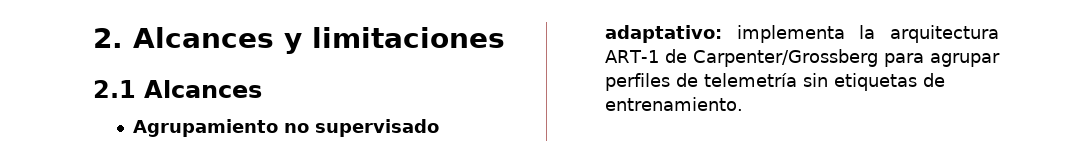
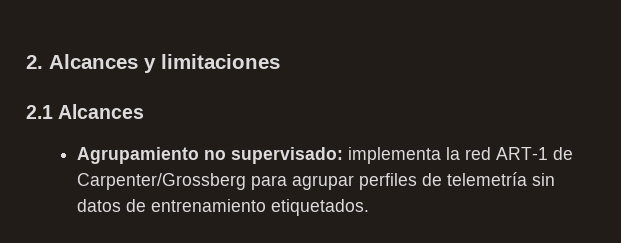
[314,119,439,137] [604,25,722,43] supervisado adaptativo: -> [230,147,343,164] supervisado:
[890,25,999,43] arquitectura -> [464,147,491,160] red
[833,73,945,91] [604,97,743,111] etiquetas de entrenamiento. -> [76,199,369,216] datos de entrenamiento etiquetados.

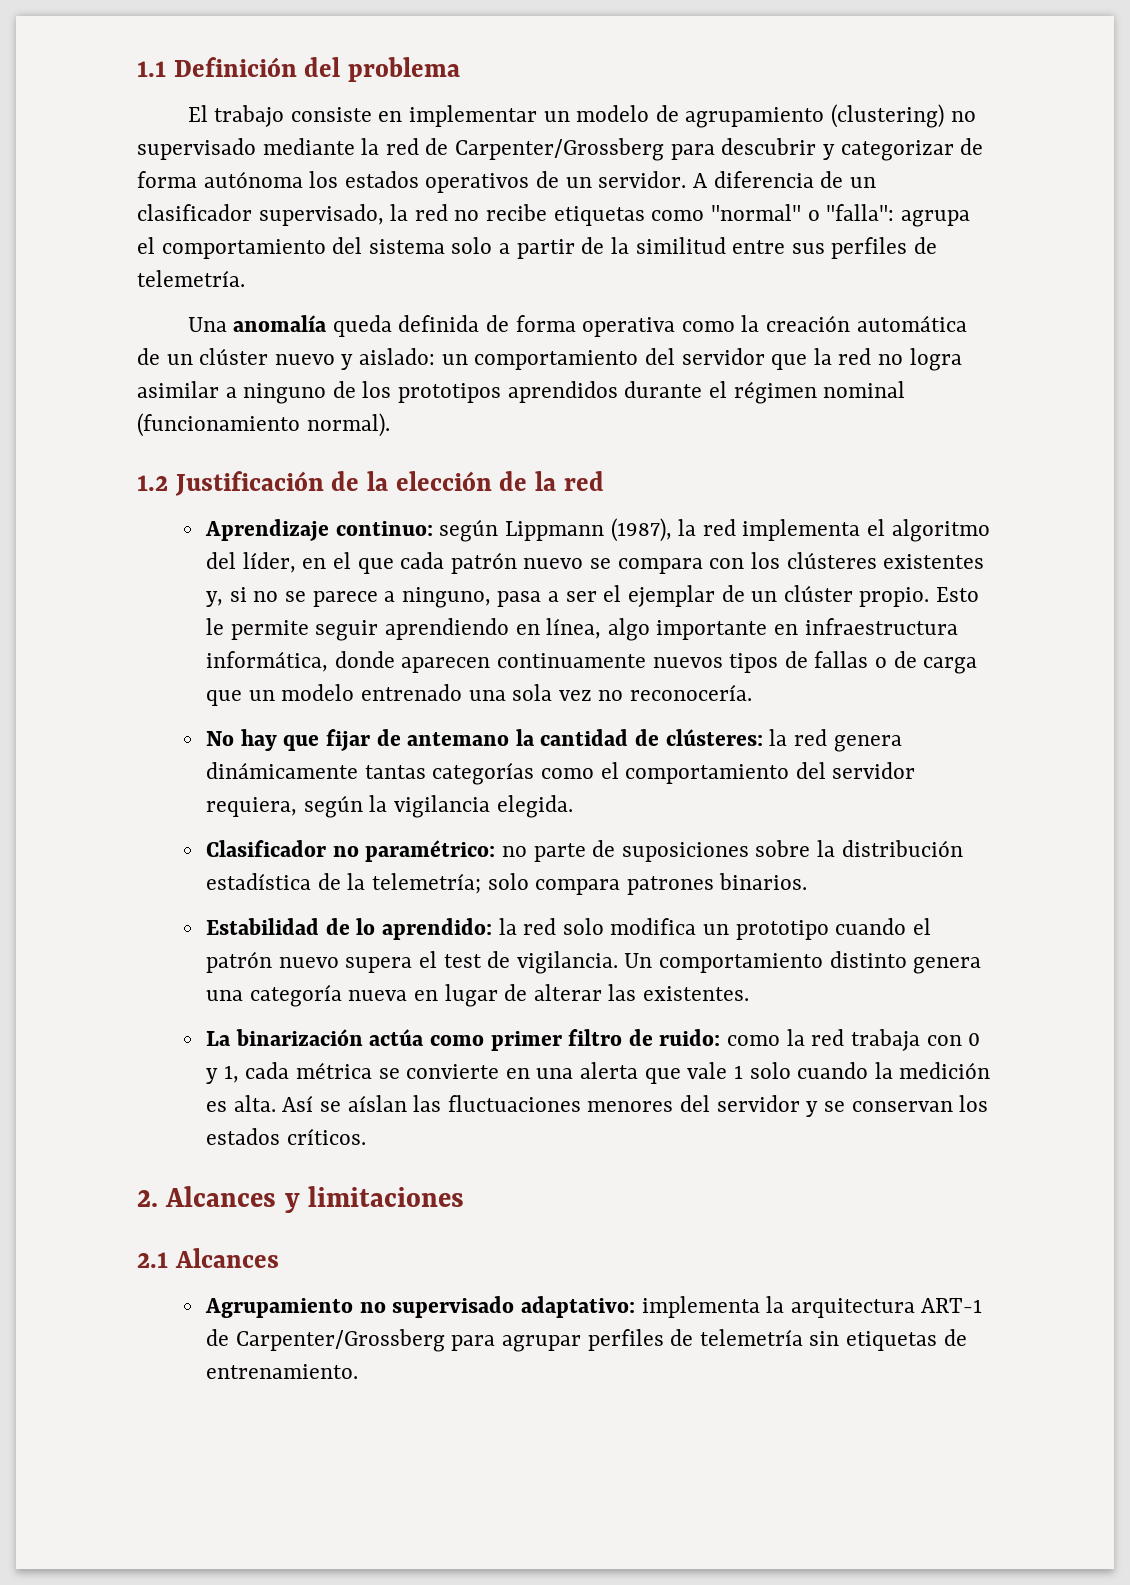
(26, 62) none -> [137,57,461,82] [187,104,976,128] [137,138,984,161] [137,171,876,193] [137,204,970,227] [137,237,937,259] [137,270,245,287] [187,315,967,337] [137,348,962,371] [137,381,906,404] [137,413,390,437] [137,471,604,496] [205,518,990,542] [206,552,985,574] [206,585,980,608] [206,618,958,641] [206,651,978,674] [206,684,753,706] [206,729,902,752] [206,762,916,785] [206,795,573,818] [206,840,963,862] [206,873,808,895] [206,918,931,940] [206,951,982,974] [206,984,750,1007] [206,1029,981,1051] [206,1062,991,1084] [206,1095,989,1117] [206,1128,366,1145] 1.1 Definición del problema // El trabajo consiste en implementar un modelo de agrupamiento (clustering) no supervisado mediante la red de Carpenter/Grossberg para descubrir y categorizar de forma autónoma los estados operativos de un servidor. A diferencia de un clasificador supervisado, la red no recibe etiquetas como "normal" o "falla": agrupa el comportamiento del sistema solo a partir de la similitud entre sus perfiles de telemetría. // Una anomalía queda definida de forma operativa como la creación automática de un clúster nuevo y aislado: un comportamiento del servidor que la red no logra asimilar a ninguno de los prototipos aprendidos durante el régimen nominal (funcionamiento normal). // 1.2 Justificación de la elección de la red // Aprendizaje continuo: según Lippmann (1987), la red implementa el algoritmo del líder, en el que cada patrón nuevo se compara con los clústeres existentes y, si no se parece a ninguno, pasa a ser el ejemplar de un clúster propio. Esto le permite seguir aprendiendo en línea, algo importante en infraestructura informática, donde aparecen continuamente nuevos tipos de fallas o de carga que un modelo entrenado una sola vez no reconocería. // No hay que fijar de antemano la cantidad de clústeres: la red genera dinámicamente tantas categorías como el comportamiento del servidor requiera, según la vigilancia elegida. // Clasificador no paramétrico: no parte de suposiciones sobre la distribución estadística de la telemetría; solo compara patrones binarios. // Estabilidad de lo aprendido: la red solo modifica un prototipo cuando el patrón nuevo supera el test de vigilancia. Un comportamiento distinto genera una categoría nueva en lugar de alterar las existentes. // La binarización actúa como primer filtro de ruido: como la red trabaja con 0 y 1, cada métrica se convierte en una alerta que vale 1 solo cuando la medición es alta. Así se aíslan las fluctuaciones menores del servidor y se conservan los estados críticos. //
[230,147,343,164] supervisado: -> [392,1296,636,1318] supervisado adaptativo:
[464,147,491,160] red -> [790,1298,915,1318] arquitectura
[76,199,369,216] datos de entrenamiento etiquetados. -> [846,1329,967,1351] [206,1364,359,1379] etiquetas de entrenamiento.

